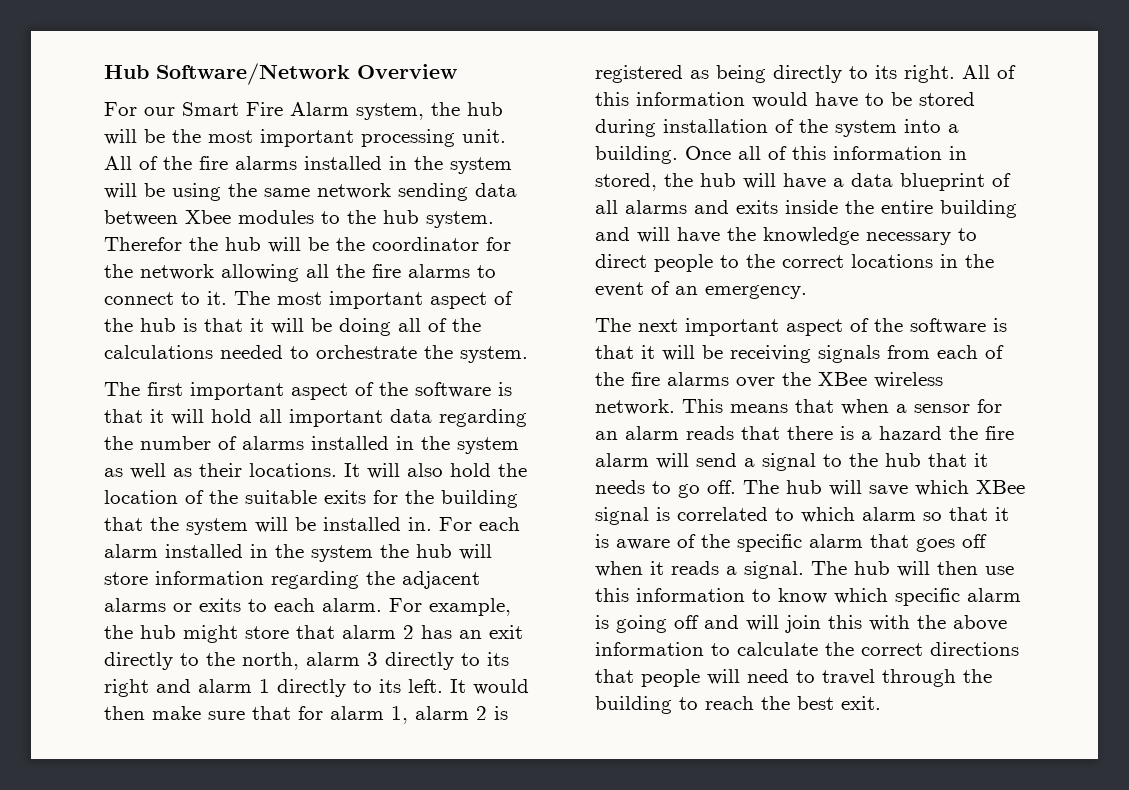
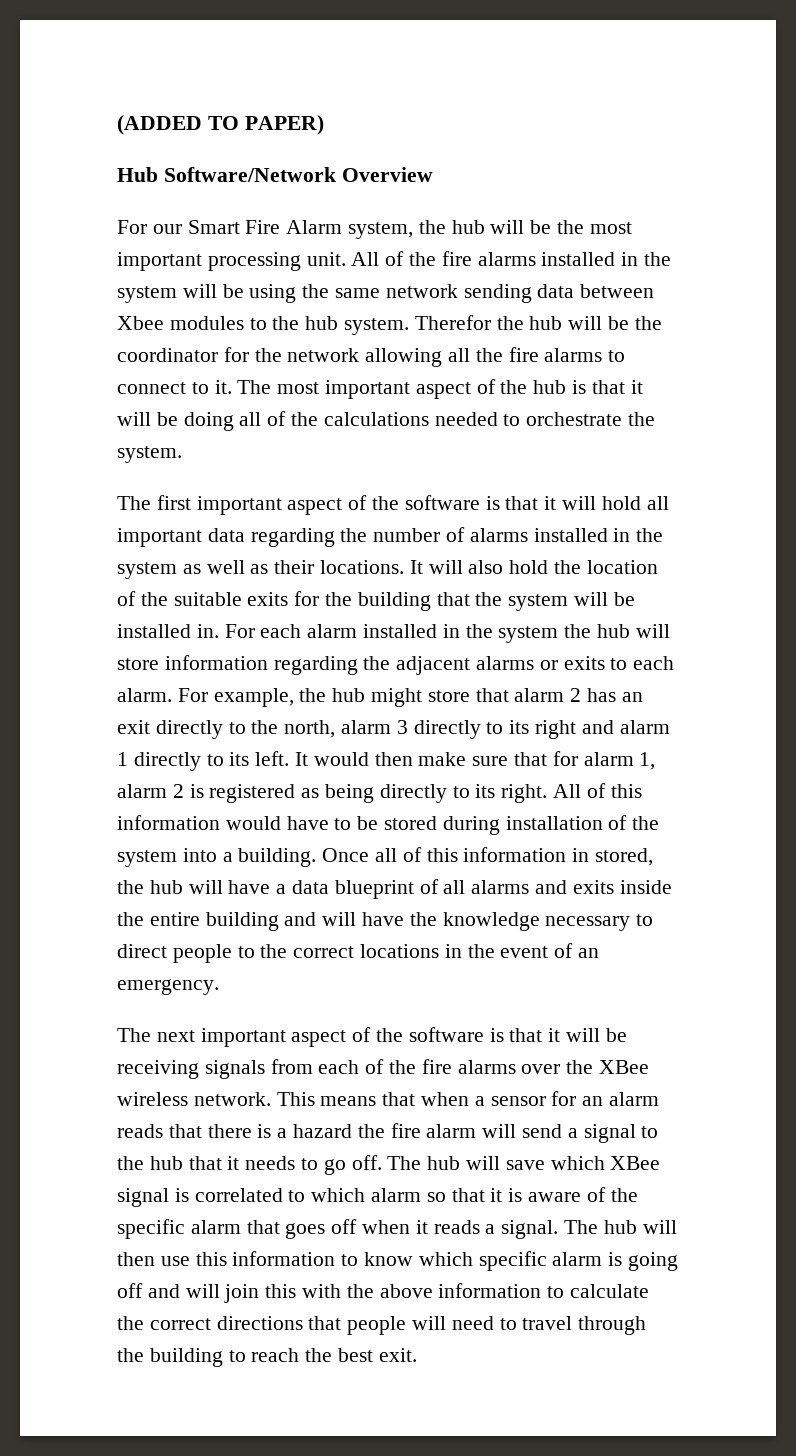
(104, 72) none -> [117,115,324,135] (ADDED TO PAPER) //

